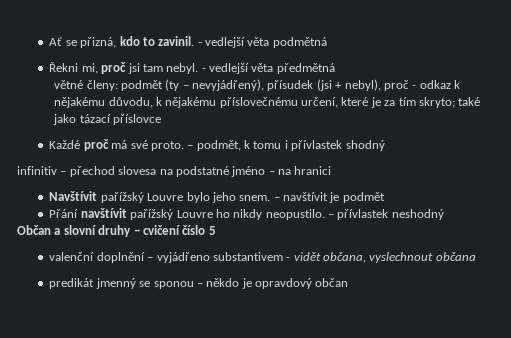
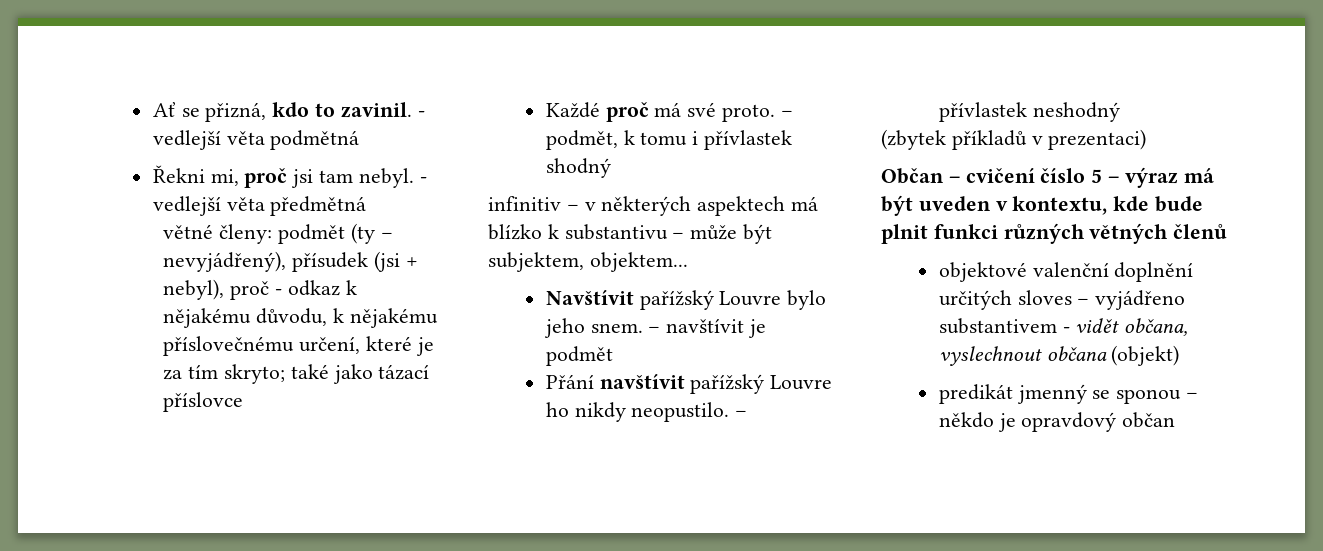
[69,166,332,177] přechod slovesa na podstatné jméno – na hranici -> [584,196,819,216] [488,224,773,244] [488,252,688,272] v některých aspektech má blízko k substantivu – může být subjektem, objektem...
[17,225,132,237] Občan a slovní druhy -> [881,129,1147,150] [881,168,944,184] (zbytek příkladů v prezentaci) // Občan
[49,252,145,263] // valenční doplnění -> [1108,167,1214,188] [881,195,1204,216] [881,223,1228,244] [938,262,1194,282] [938,290,1072,310] – výraz má být uveden v kontextu, kde bude plnit funkci různých větných členů // objektové valenční doplnění určitých sloves
(476, 256) none -> [1111,345,1180,366] (objekt)

